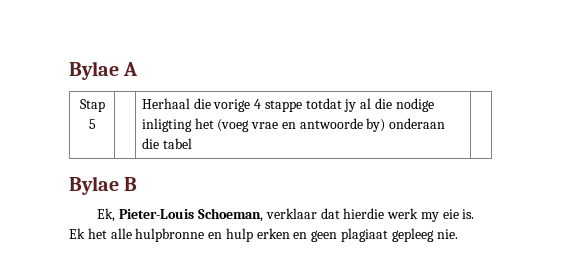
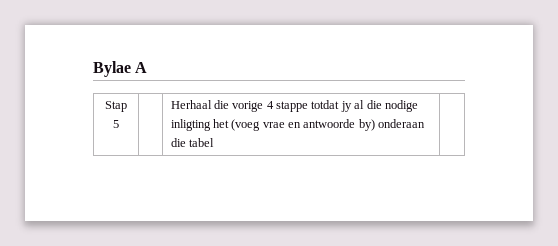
[69,176,138,195] [97,208,475,222] [69,228,458,242] // Bylae B // Ek, Pieter-Louis Schoeman, verklaar dat hierdie werk my eie is. Ek het alle hulpbronne en hulp erken en geen plagiaat gepleeg nie. -> (214, 142) none

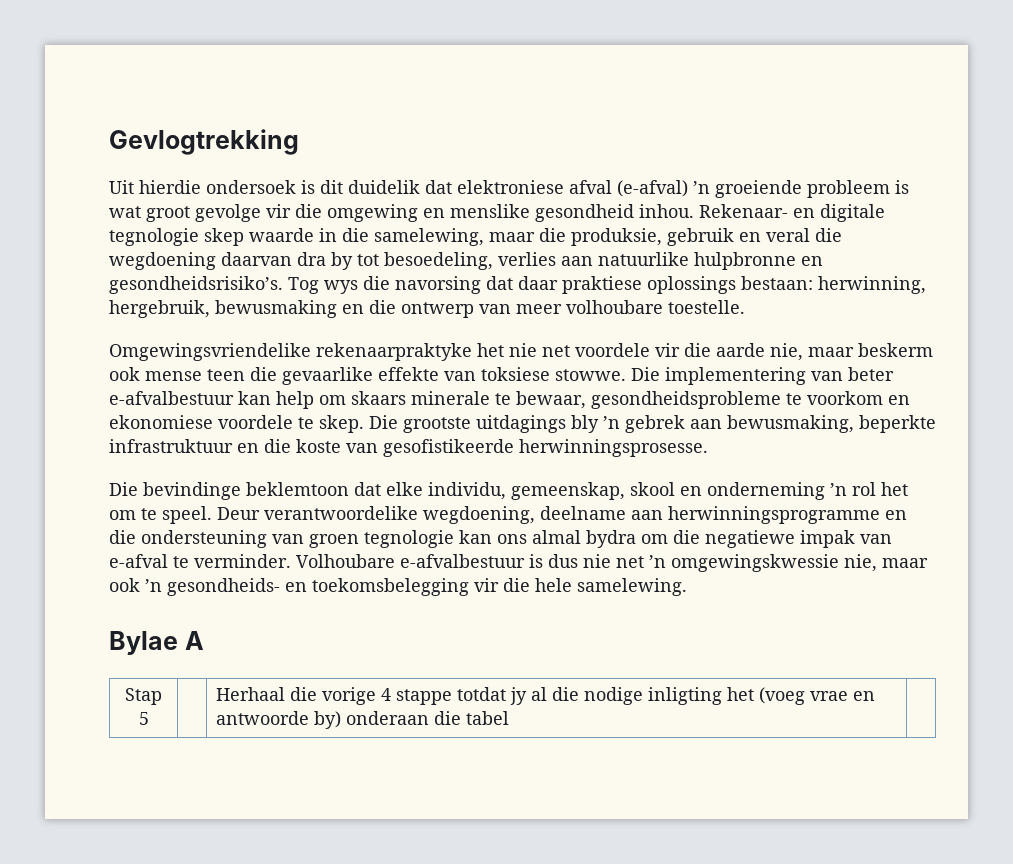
(93, 69) none -> [109,129,299,155] [109,180,909,198] [109,204,885,222] [109,228,842,246] [109,252,823,270] [109,276,926,294] [109,300,745,318] [109,343,933,361] [109,367,894,385] [109,391,910,409] [109,415,936,433] [109,439,708,457] [109,482,908,500] [109,506,907,524] [109,530,892,548] [109,554,928,572] [109,578,687,596] Gevlogtrekking // Uit hierdie ondersoek is dit duidelik dat elektroniese afval (e-afval) ’n groeiende probleem is wat groot gevolge vir die omgewing en menslike gesondheid inhou. Rekenaar- en digitale tegnologie skep waarde in die samelewing, maar die produksie, gebruik en veral die wegdoening daarvan dra by tot besoedeling, verlies aan natuurlike hulpbronne en gesondheidsrisiko’s. Tog wys die navorsing dat daar praktiese oplossings bestaan: herwinning, hergebruik, bewusmaking en die ontwerp van meer volhoubare toestelle. // Omgewingsvriendelike rekenaarpraktyke het nie net voordele vir die aarde nie, maar beskerm ook mense teen die gevaarlike effekte van toksiese stowwe. Die implementering van beter e-afvalbestuur kan help om skaars minerale te bewaar, gesondheidsprobleme te voorkom en ekonomiese voordele te skep. Die grootste uitdagings bly ’n gebrek aan bewusmaking, beperkte infrastruktuur en die koste van gesofistikeerde herwinningsprosesse. // Die bevindinge beklemtoon dat elke individu, gemeenskap, skool en onderneming ’n rol het om te speel. Deur verantwoordelike wegdoening, deelname aan herwinningsprogramme en die ondersteuning van groen tegnologie kan ons almal bydra om die negatiewe impak van e-afval te verminder. Volhoubare e-afvalbestuur is dus nie net ’n omgewingskwessie nie, maar ook ’n gesondheids- en toekomsbelegging vir die hele samelewing. //

